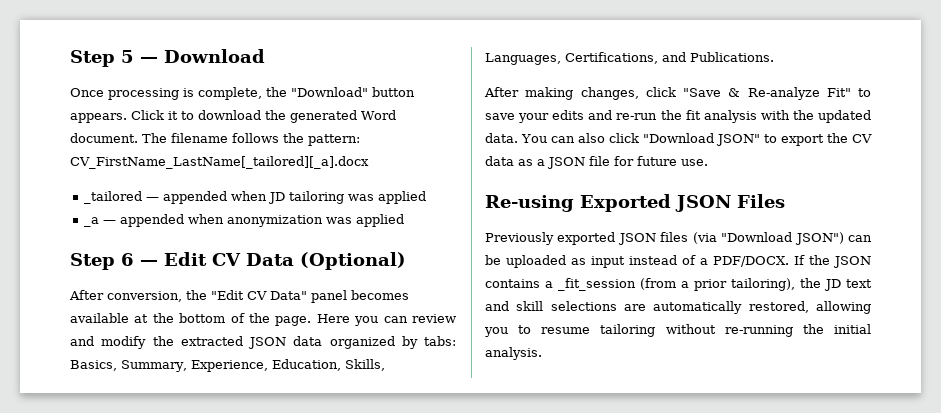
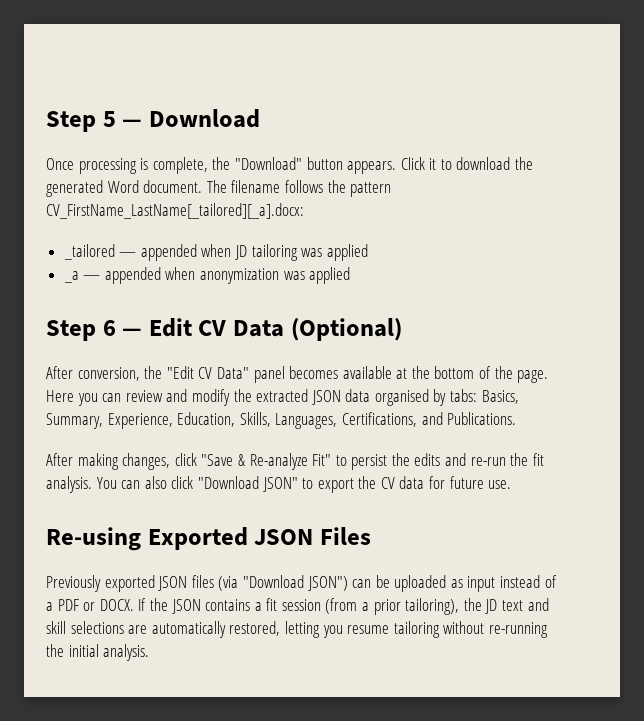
[308,134,360,146] [70,156,369,169] pattern: CV_FirstName_LastName[_tailored][_a].docx -> [350,182,392,197] [46,203,304,219] pattern CV_FirstName_LastName[_tailored][_a].docx:
[329,336,395,349] organized -> [374,389,429,406] organised
[485,113,550,123] save your -> [351,453,410,470] persist the
[703,110,871,123] [485,133,518,143] analysis with the updated data. -> [46,476,92,493] analysis.
[518,156,610,169] as a JSON file -> (425, 482) none
[713,256,789,267] PDF/DOCX. -> [57,599,134,611] PDF or DOCX.
[558,278,636,291] _fit_session -> [266,598,321,611] fit session
[816,301,871,314] [484,325,532,337] allowing you to -> [284,621,343,638] letting you

